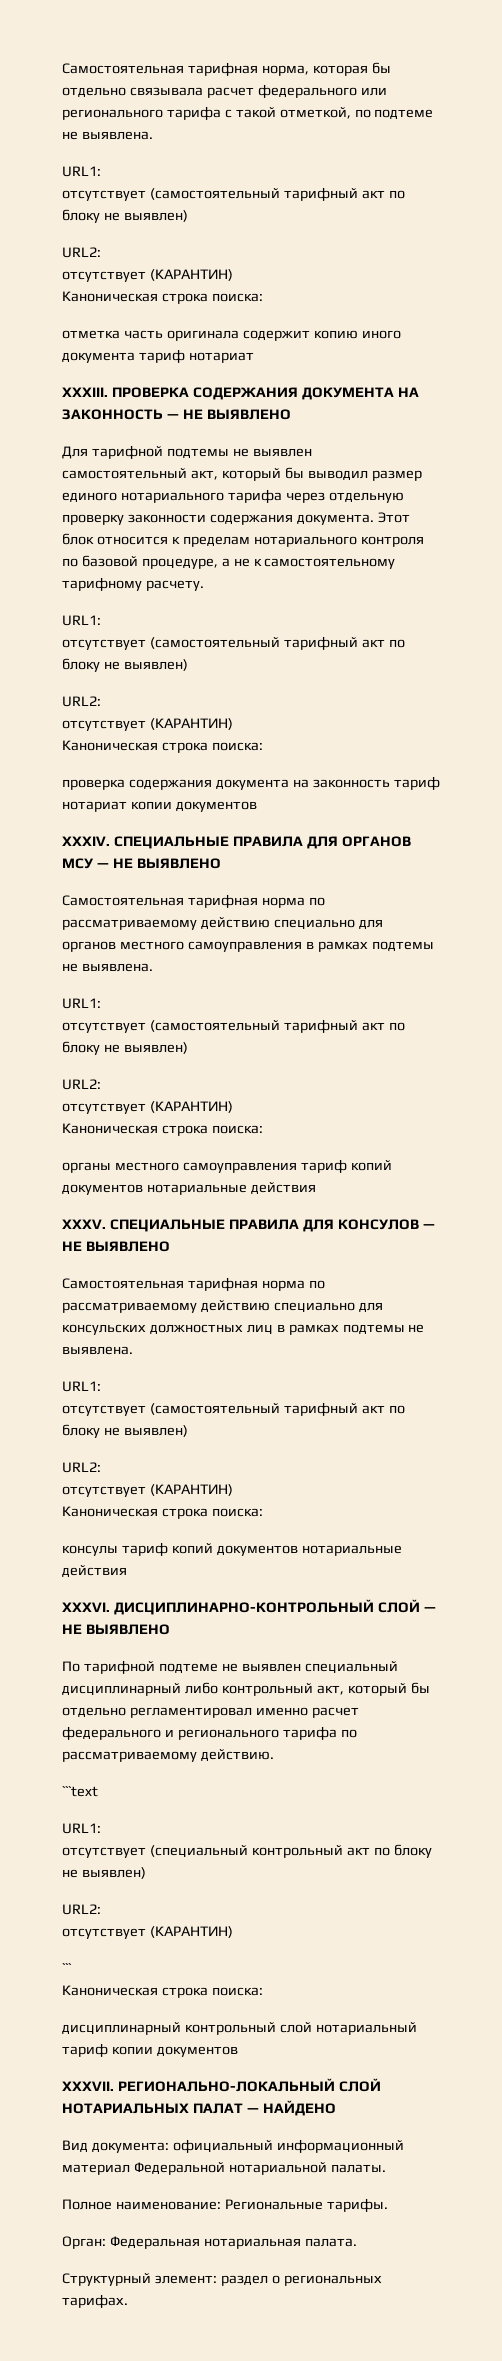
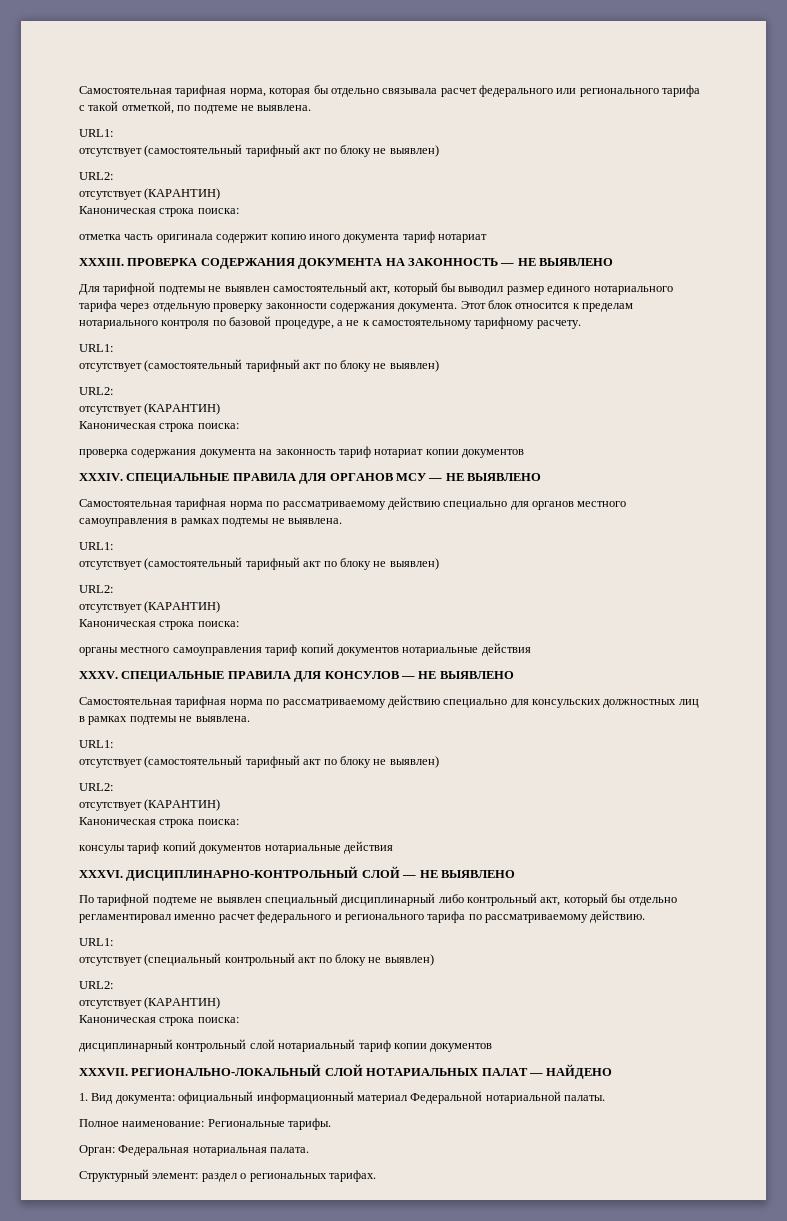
[62,1786,98,1797] // ```text -> (646, 916) none
[62,1963,72,1973] // ``` -> (221, 1003) none
(336, 2108) none -> [79,1093,88,1101] 1.

